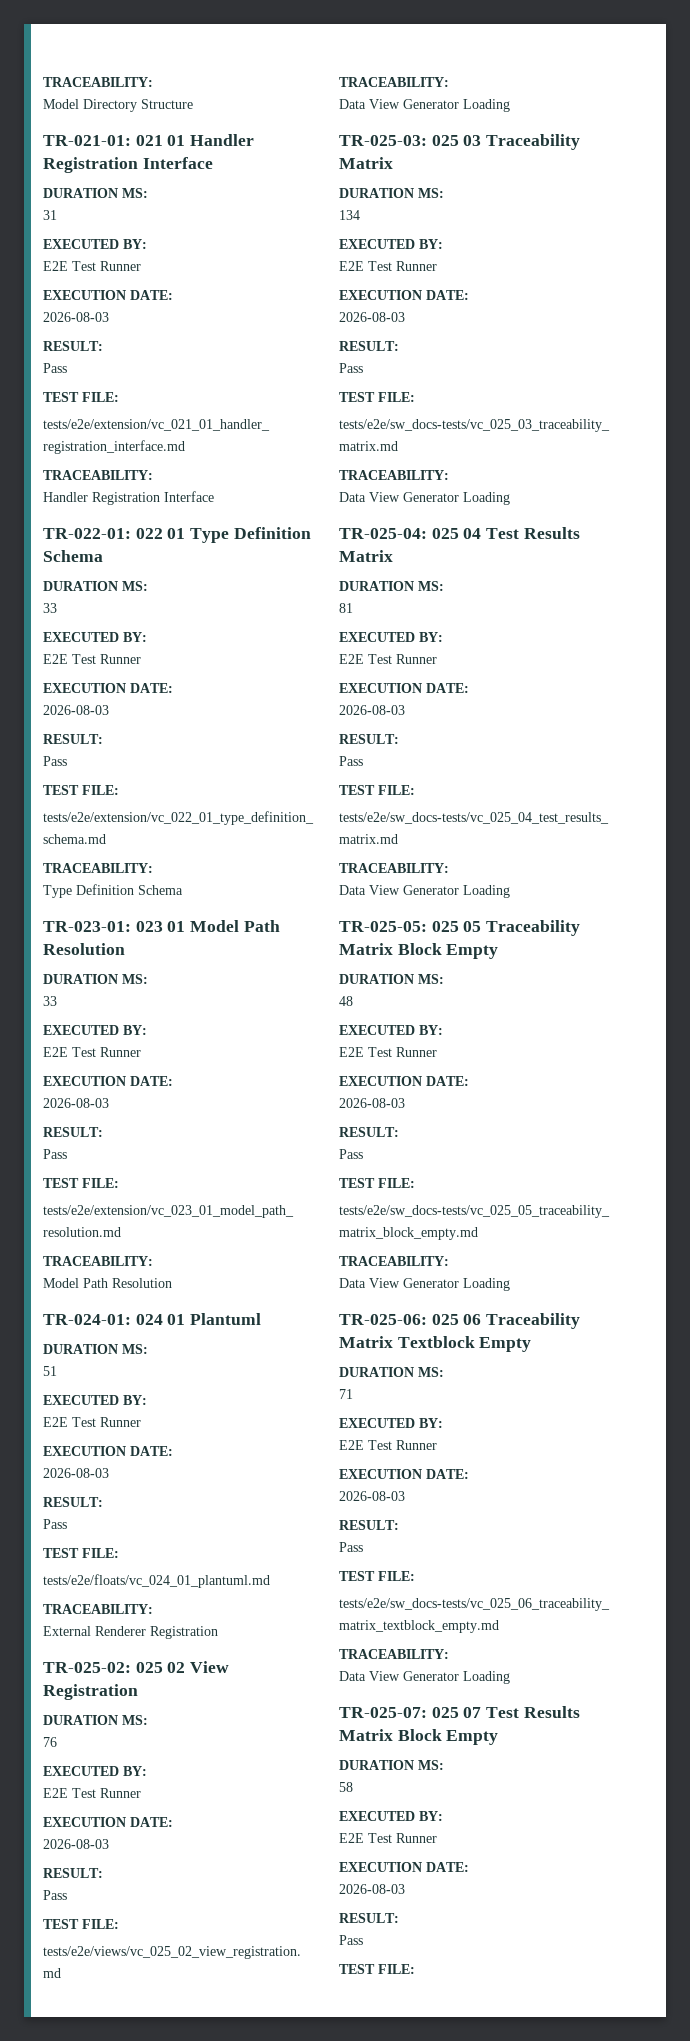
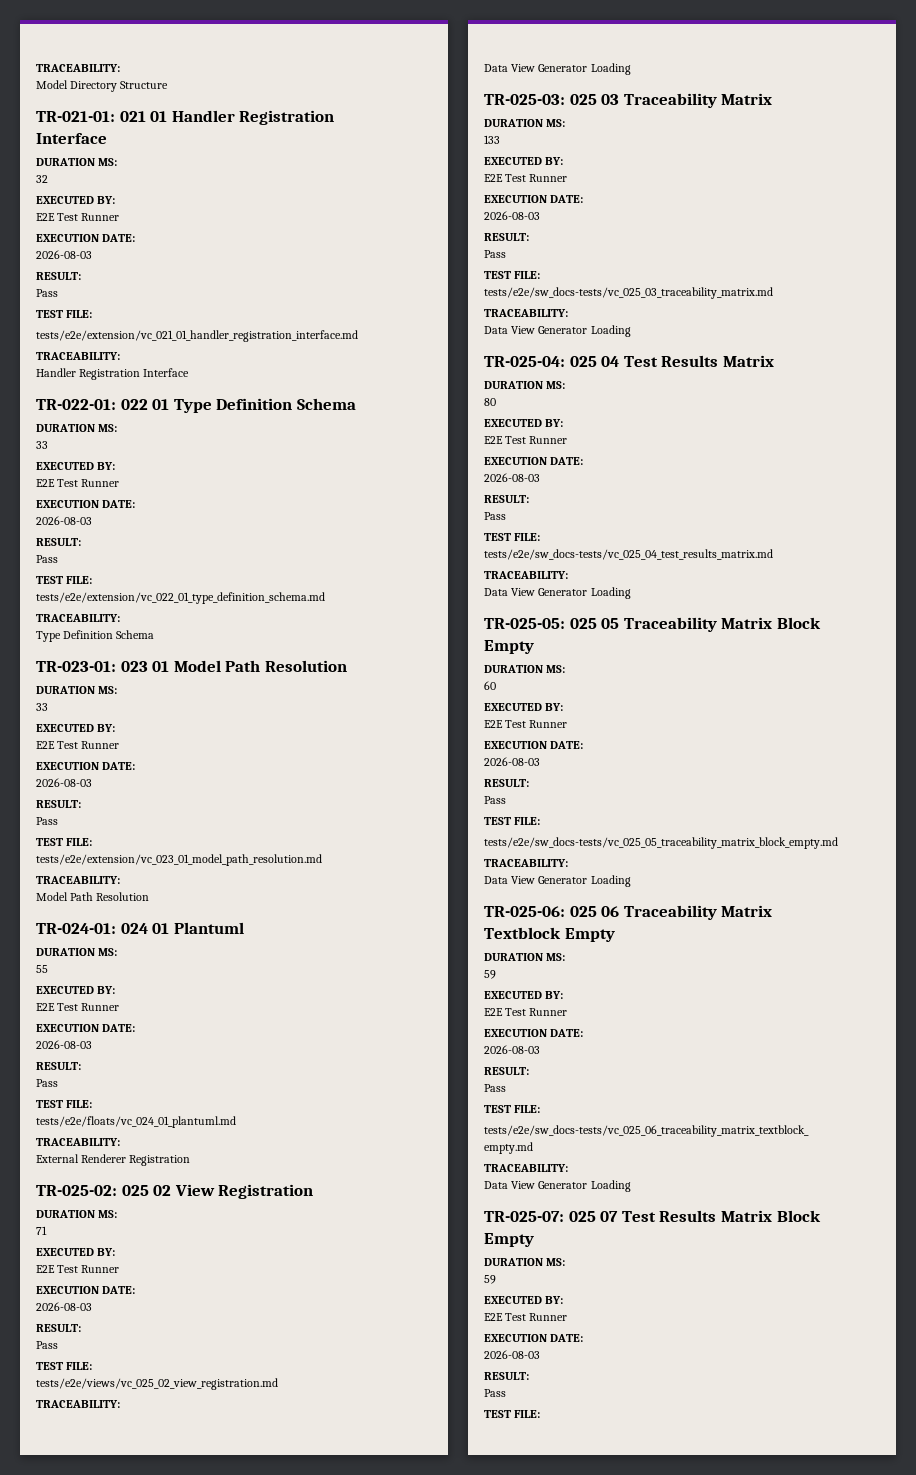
[43,210,57,220] 31 -> [36,175,48,183] 32
[43,1366,57,1376] 51 -> [36,965,48,973] 55
[43,1737,57,1747] 76 -> [36,1226,47,1235] 71
[339,210,360,220] 134 -> [484,135,500,144] 133
[339,603,353,613] 81 -> [484,398,496,406] 80
[339,996,353,1006] 48 -> [484,681,496,690] 60
[339,1389,353,1399] 71 -> [484,970,496,979] 59
[339,1782,353,1792] 58 -> [484,1275,496,1284] 59

